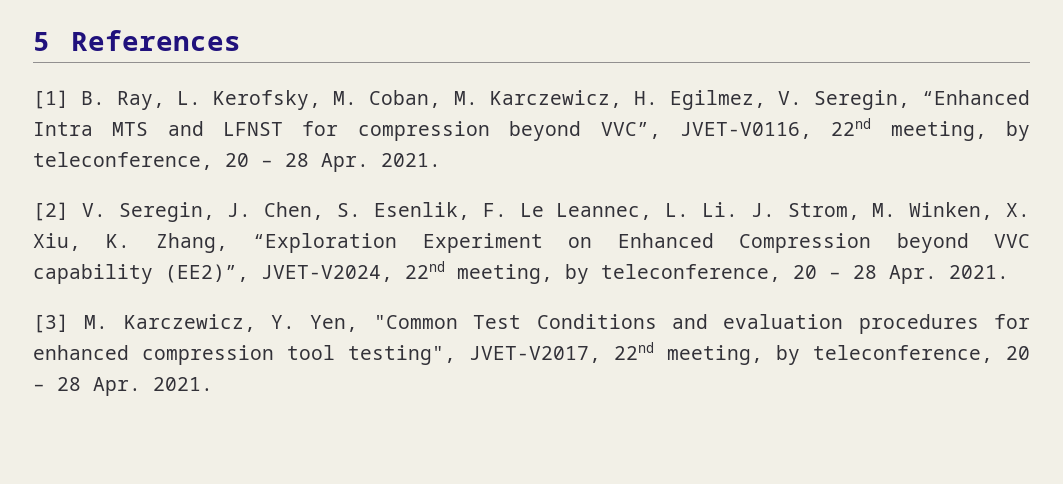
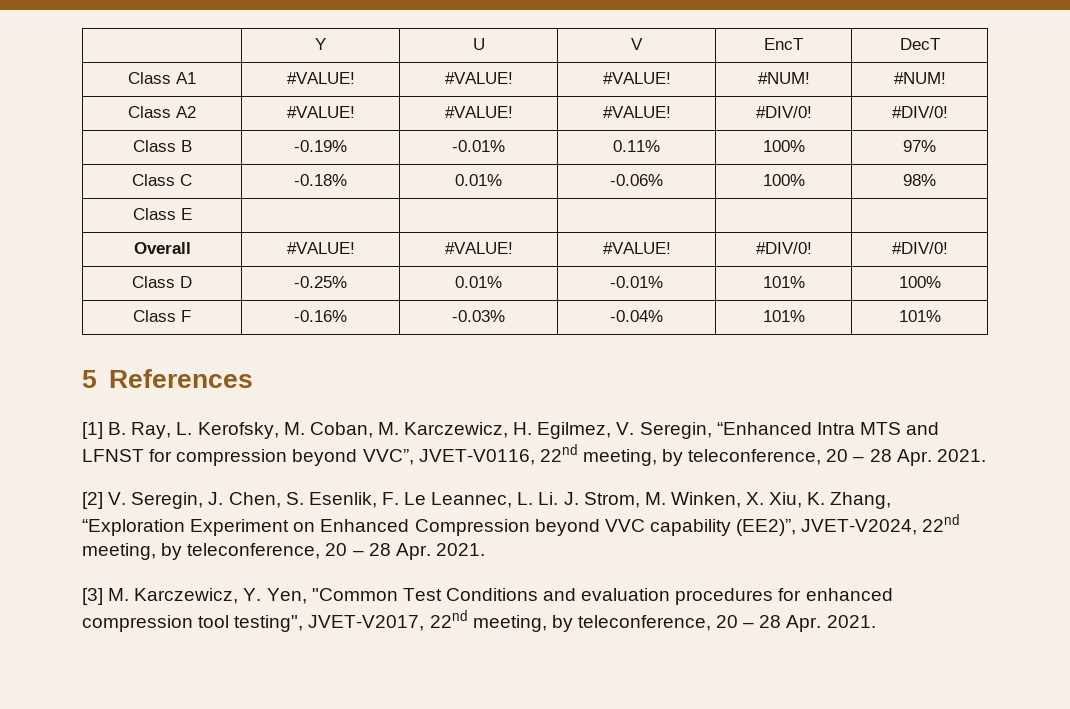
(33, 41) none -> [315,38,326,50] [472,38,485,50] [631,38,644,50] [764,38,804,50] [899,38,940,50] [128,72,196,84] [286,72,355,84] [444,72,513,84] [602,72,671,84] [757,72,810,84] [893,72,946,84] [128,106,196,118] [286,106,355,118] [444,106,513,118] [602,106,671,118] [755,106,812,118] [891,106,948,118] [132,140,192,152] [294,140,347,152] [452,140,505,152] [613,140,661,152] [762,140,805,152] [903,140,937,152] [132,174,192,186] [294,174,347,186] [455,174,502,186] [610,174,664,186] [762,174,805,186] [903,174,937,186] [132,208,192,220] [133,242,191,254] [286,242,355,254] [444,242,513,254] [602,242,671,254] [755,242,812,254] [891,242,948,254] [132,276,192,288] [294,276,347,288] [455,276,502,288] [610,276,664,288] [762,276,805,288] [898,276,941,288] [133,310,191,322] [294,310,347,322] [452,310,505,322] [610,310,664,322] [762,310,805,322] [898,310,941,322] | Y | U | V | EncT | DecT // Class A1 | #VALUE! | #VALUE! | #VALUE! | #NUM! | #NUM! // Class A2 | #VALUE! | #VALUE! | #VALUE! | #DIV/0! | #DIV/0! // Class B | -0.19% | -0.01% | 0.11% | 100% | 97% // Class C | -0.18% | 0.01% | -0.06% | 100% | 98% // Class E | | | | | // Overall | #VALUE! | #VALUE! | #VALUE! | #DIV/0! | #DIV/0! // Class D | -0.25% | 0.01% | -0.01% | 101% | 100% // Class F | -0.16% | -0.03% | -0.04% | 101% | 101% //

